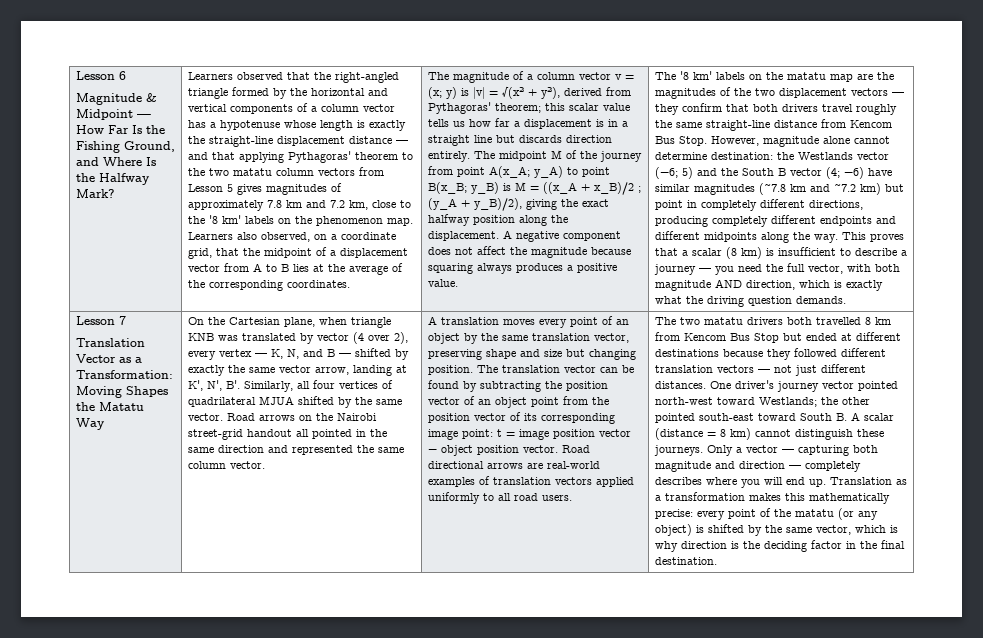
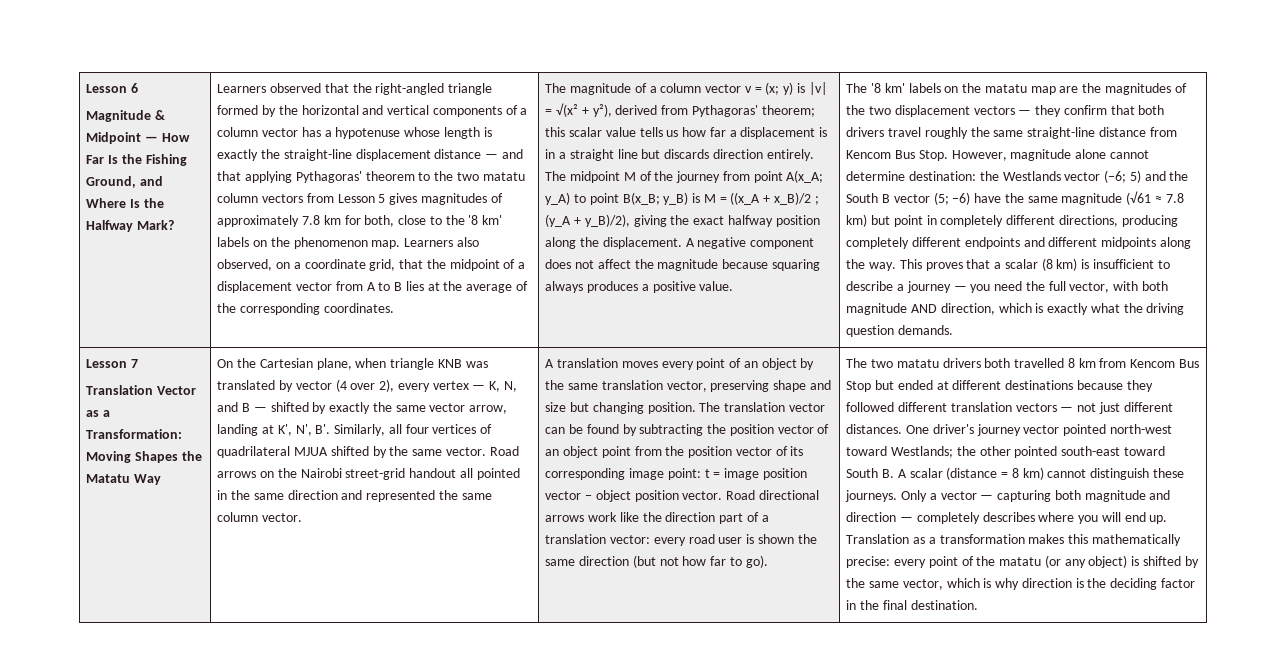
[305,200,368,210] and 7.2 km, -> [344,215,395,227] for both,
[825,167,840,179] (4; -> [933,192,949,205] (5;
[654,183,856,195] similar magnitudes (~7.8 km and ~7.2 -> [1004,191,1184,205] the same magnitude (√61 ≈ 7.8
[526,461,600,469] [427,476,634,487] [427,492,572,504] are real-world examples of translation vectors applied uniformly to all road users. -> [587,512,769,524] [545,534,817,546] [545,555,768,568] work like the direction part of a translation vector: every road user is shown the same direction (but not how far to go).

